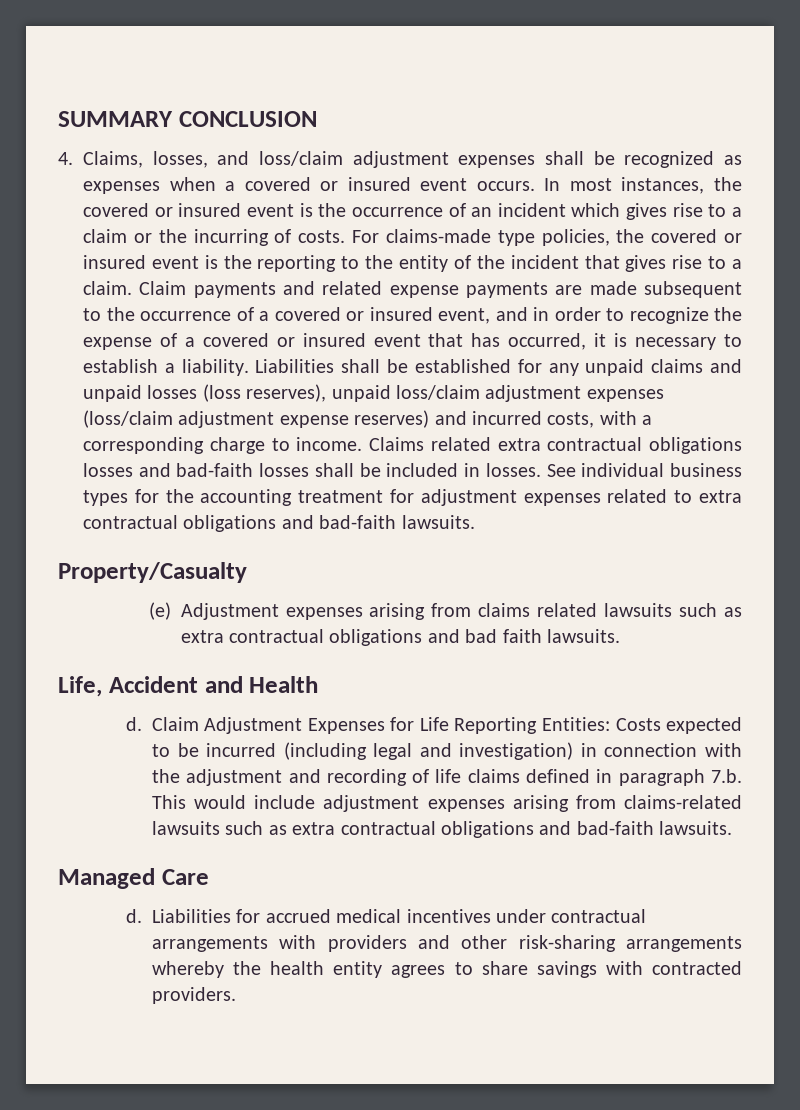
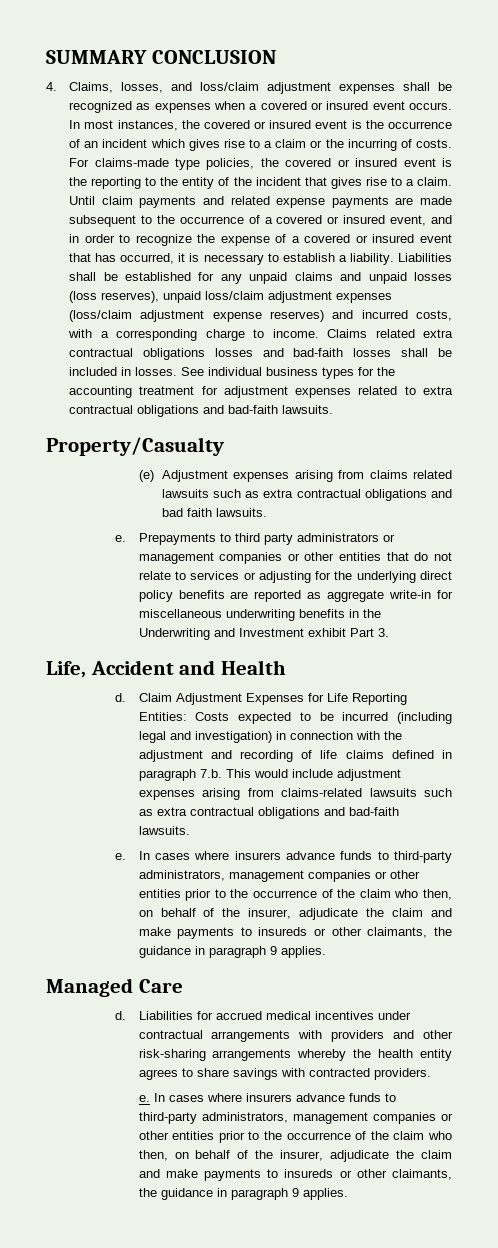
[139,281,187,295] Claim -> [69,196,133,205] Until claim
(621, 636) none -> [115,533,395,545] [138,552,453,564] [138,571,453,583] [138,590,454,602] [138,609,381,621] [138,628,389,640] // e. Prepayments to third party administrators or management companies or other entities that do not relate to services or adjusting for the underlying direct policy benefits are reported as aggregate write-in for miscellaneous underwriting benefits in the Underwriting and Investment exhibit Part 3.
(733, 828) none -> [115,851,453,863] [138,870,420,882] [138,889,453,901] [138,908,453,920] [138,927,453,939] [138,946,326,958] // e. In cases where insurers advance funds to third-party administrators, management companies or other entities prior to the occurrence of the claim who then, on behalf of the insurer, adjudicate the claim and make payments to insureds or other claimants, the guidance in paragraph 9 applies.
(236, 995) none -> [138,1093,396,1102] [138,1112,453,1124] [138,1131,453,1143] [138,1150,453,1162] [138,1169,452,1181] [138,1188,348,1200] // e. In cases where insurers advance funds to third-party administrators, management companies or other entities prior to the occurrence of the claim who then, on behalf of the insurer, adjudicate the claim and make payments to insureds or other claimants, the guidance in paragraph 9 applies.

